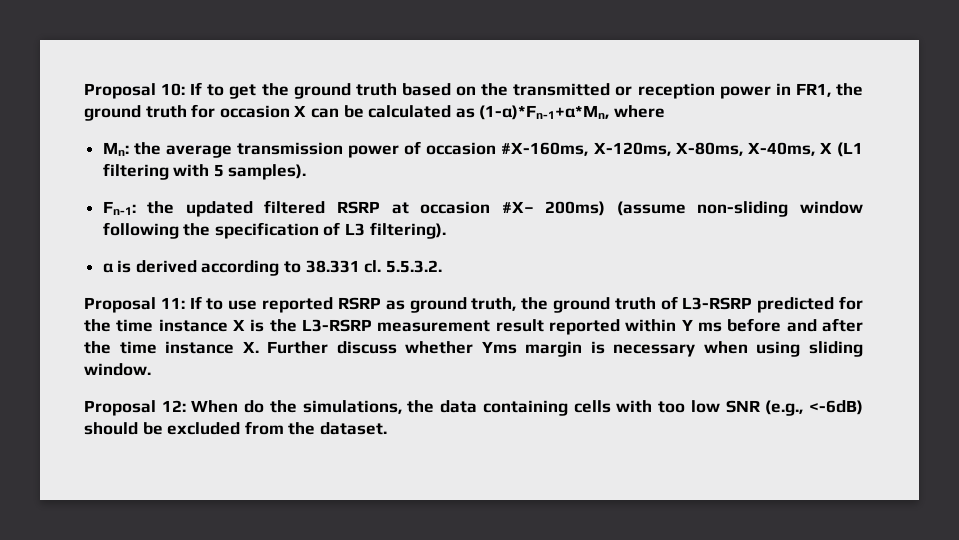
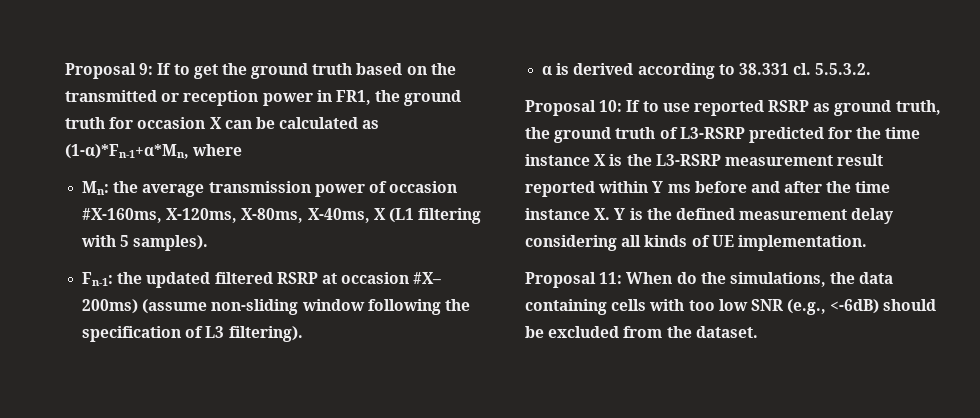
[84,83,186,99] Proposal 10: -> [65,63,154,79] Proposal 9:
[160,297,185,309] 11: -> [599,100,623,112] 10:
[267,341,863,357] [84,363,151,376] [84,400,186,416] Further discuss whether Yms margin is necessary when using sliding window. // Proposal 12: -> [614,208,894,224] [525,235,867,251] [525,272,623,288] Y is the defined measurement delay considering all kinds of UE implementation. // Proposal 11:

